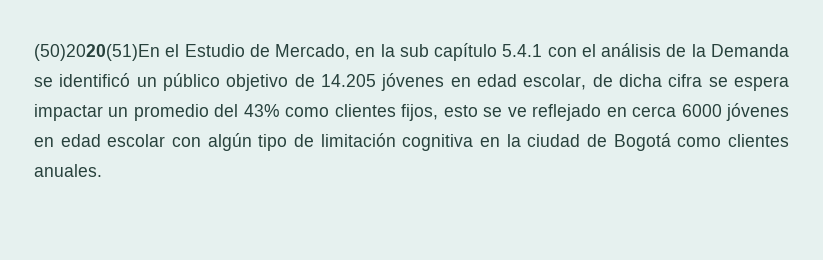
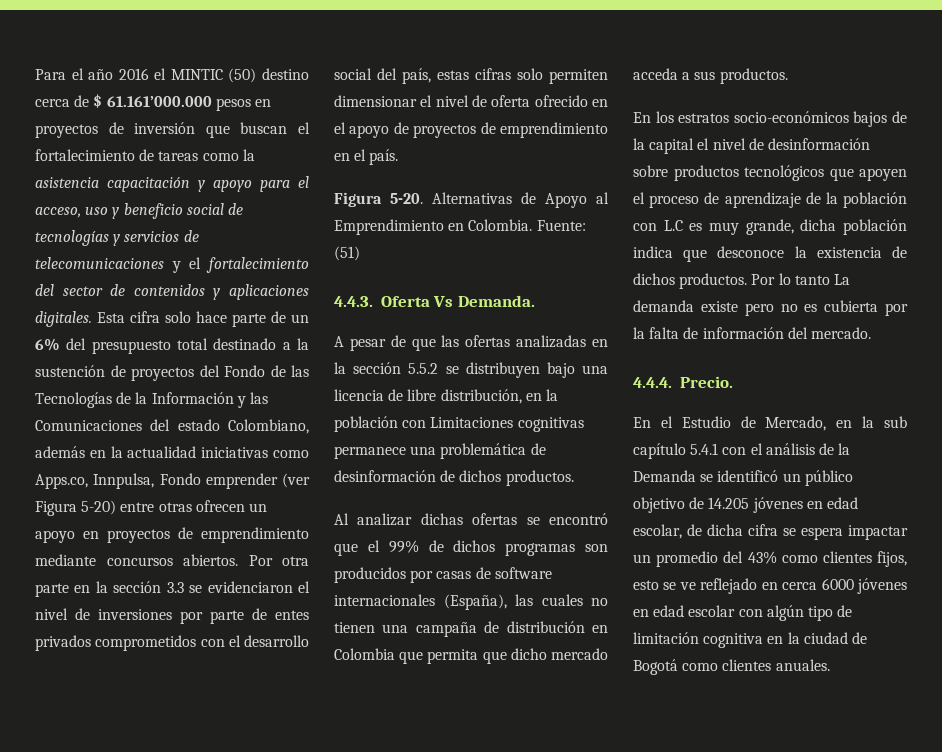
[34,44,160,61] (50)2020(51)En -> [35,68,309,83] [35,94,271,111] [35,122,310,138] [35,149,255,161] [35,176,309,192] [35,203,243,219] [35,230,199,246] [35,257,309,273] [35,284,309,300] [35,311,309,327] [35,338,309,354] [35,365,309,381] [35,392,268,408] [35,419,309,434] [35,446,309,458] [35,473,310,489] [35,500,267,516] [35,527,309,543] [35,554,309,566] [35,581,310,597] [35,608,309,624] [35,635,309,651] [334,68,608,84] [334,95,608,107] [334,122,608,138] [334,149,399,165] [334,192,609,208] [334,219,586,235] [334,246,360,261] [334,295,535,307] [334,335,608,351] [334,362,608,378] [334,389,558,404] [334,416,584,432] [334,443,546,459] [334,470,574,486] [334,513,608,526] [334,540,608,556] [334,567,552,583] [334,594,608,610] [334,621,608,637] [334,648,608,664] [633,68,788,84] [633,111,907,127] [633,138,870,154] [633,165,907,181] [633,192,907,208] [633,219,907,235] [633,246,907,262] [633,273,850,289] [633,300,908,316] [633,327,871,339] [633,376,733,388] [633,417,651,428] Para el año 2016 el MINTIC (50) destino cerca de $ 61.161’000.000 pesos en proyectos de inversión que buscan el fortalecimiento de tareas como la asistencia capacitación y apoyo para el acceso, uso y beneficio social de tecnologías y servicios de telecomunicaciones y el fortalecimiento del sector de contenidos y aplicaciones digitales. Esta cifra solo hace parte de un 6% del presupuesto total destinado a la sustención de proyectos del Fondo de las Tecnologías de la Información y las Comunicaciones del estado Colombiano, además en la actualidad iniciativas como Apps.co, Innpulsa, Fondo emprender (ver Figura 5-20) entre otras ofrecen un apoyo en proyectos de emprendimiento mediante concursos abiertos. Por otra parte en la sección 3.3 se evidenciaron el nivel de inversiones por parte de entes privados comprometidos con el desarrollo social del país, estas cifras solo permiten dimensionar el nivel de oferta ofrecido en el apoyo de proyectos de emprendimiento en el país. // Figura 5-20. Alternativas de Apoyo al Emprendimiento en Colombia. Fuente: (51) // 4.4.3. Oferta Vs Demanda. // A pesar de que las ofertas analizadas en la sección 5.5.2 se distribuyen bajo una licencia de libre distribución, en la población con Limitaciones cognitivas permanece una problemática de desinformación de dichos productos. // Al analizar dichas ofertas se encontró que el 99% de dichos programas son producidos por casas de software internacionales (España), las cuales no tienen una campaña de distribución en Colombia que permita que dicho mercado acceda a sus productos. // En los estratos socio-económicos bajos de la capital el nivel de desinformación sobre productos tecnológicos que apoyen el proceso de aprendizaje de la población con L.C es muy grande, dicha población indica que desconoce la existencia de dichos productos. Por lo tanto La demanda existe pero no es cubierta por la falta de información del mercado. // 4.4.4. Precio. // En

